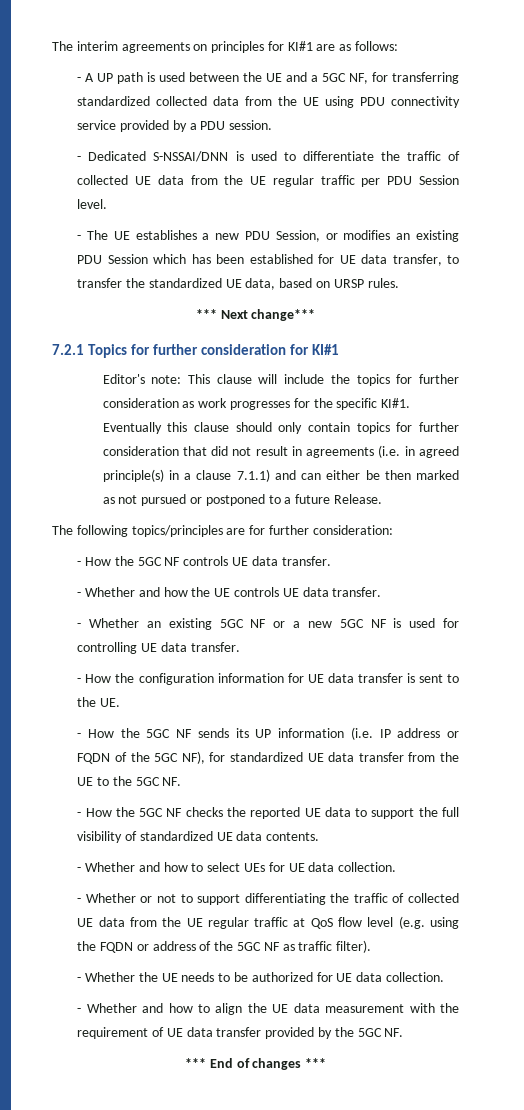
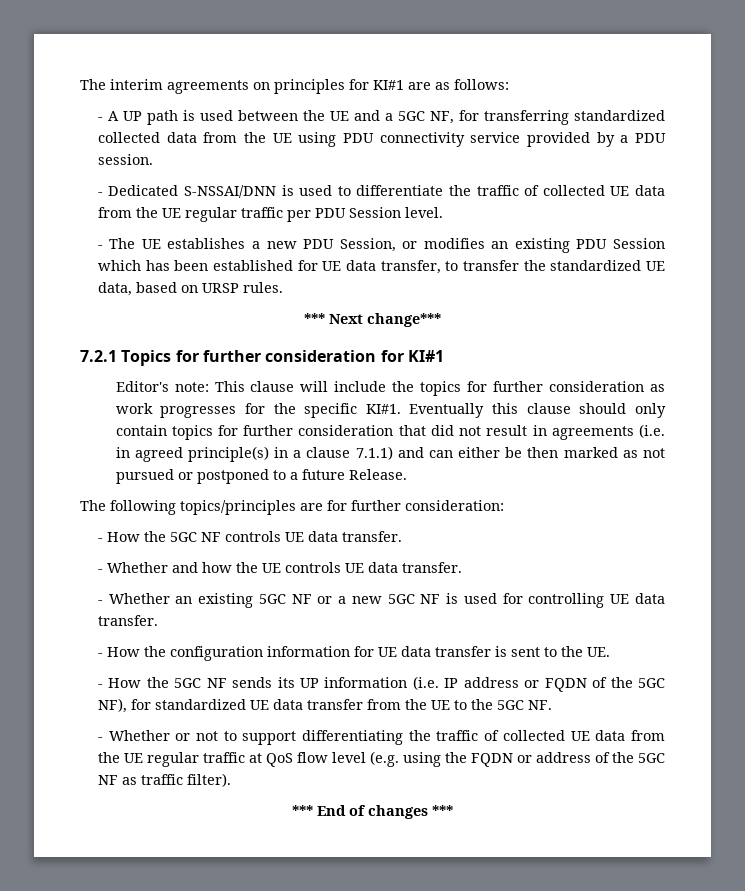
[77,807,459,819] [77,831,320,843] [77,862,397,872] // - How the 5GC NF checks the reported UE data to support the full visibility of standardized UE data contents. // - Whether and how to select UEs for UE data collection. -> (552, 705) none
[77,972,444,982] [77,1003,460,1015] [77,1027,404,1039] // - Whether the UE needs to be authorized for UE data collection. // - Whether and how to align the UE data measurement with the requirement of UE data transfer provided by the 5GC NF. -> (231, 780) none

